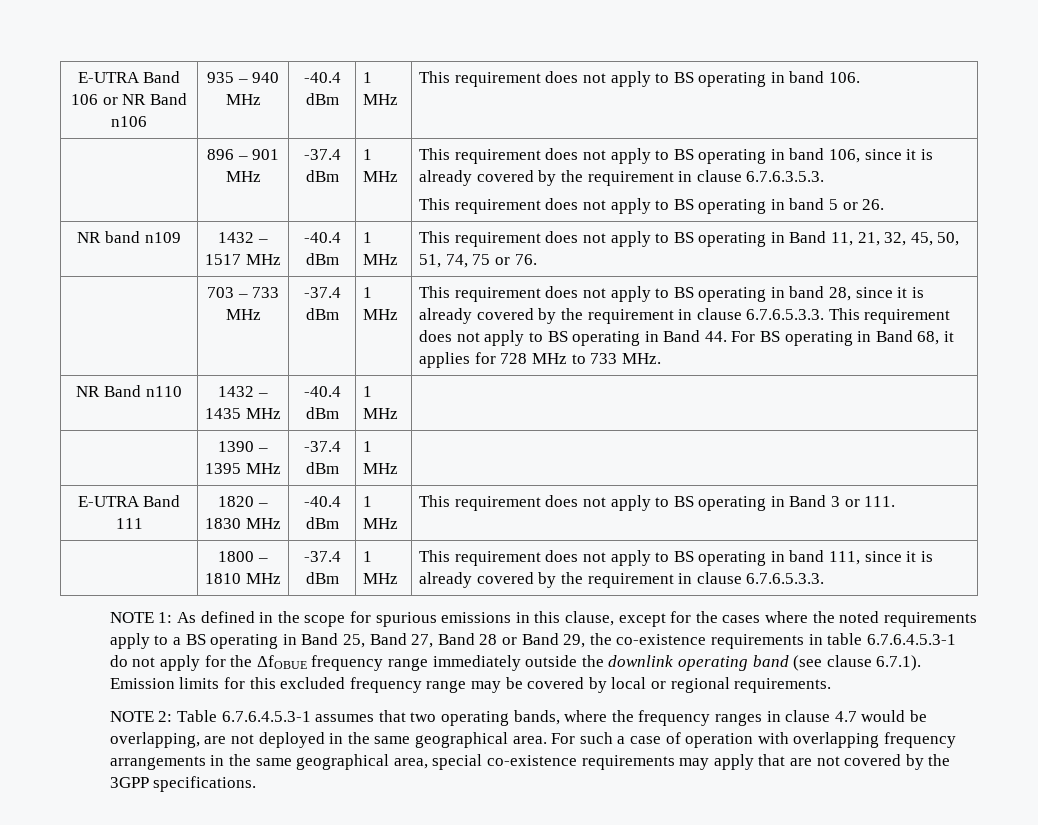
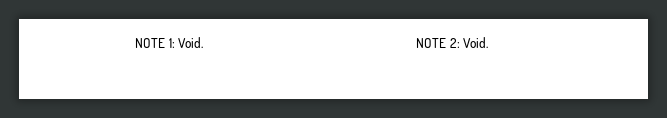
[77,71,181,83] [71,93,187,105] [111,116,147,127] [206,72,280,83] [225,94,261,105] [303,72,341,83] [305,93,339,105] [363,72,373,83] [363,94,399,105] [419,71,861,87] [206,149,280,160] [225,171,261,182] [303,149,341,160] [305,170,339,182] [363,149,373,160] [363,171,399,182] [419,148,933,164] [419,170,825,186] [419,198,885,214] [77,231,181,243] [218,232,268,243] [205,254,281,265] [303,232,341,243] [305,253,339,265] [363,232,373,243] [363,254,399,265] [419,231,960,247] [419,254,537,268] [206,287,280,298] [225,309,261,320] [303,287,341,298] [305,308,339,320] [363,287,373,298] [363,309,399,320] [419,286,924,302] [419,308,951,324] [419,330,954,346] [419,352,661,368] [76,385,182,397] [218,386,268,397] [205,408,281,419] [303,386,341,397] [305,407,339,419] [363,386,373,397] [363,408,399,419] [218,441,268,452] [205,463,281,474] [303,441,341,452] [305,462,339,474] [363,441,373,452] [363,463,399,474] [77,495,181,507] [115,518,143,529] [218,496,268,507] [205,518,281,529] [303,496,341,507] [305,517,339,529] [363,496,373,507] [363,518,399,529] [419,495,896,511] [218,551,268,562] [205,573,281,584] [303,551,341,562] [305,572,339,584] [363,551,373,562] [363,573,399,584] [419,550,933,566] [419,572,825,588] [109,611,977,627] [109,633,956,649] [109,655,922,671] [109,677,832,693] [109,710,927,726] [109,732,956,748] [109,754,951,770] [109,776,257,792] E-UTRA Band 106 or NR Band n106 | 935 – 940 MHz | -40.4 dBm | 1 MHz | This requirement does not apply to BS operating in band 106. // | 896 – 901 MHz | -37.4 dBm | 1 MHz | This requirement does not apply to BS operating in band 106, since it is already covered by the requirement in clause 6.7.6.3.5.3. // This requirement does not apply to BS operating in band 5 or 26. // NR band n109 | 1432 – 1517 MHz | -40.4 dBm | 1 MHz | This requirement does not apply to BS operating in Band 11, 21, 32, 45, 50, 51, 74, 75 or 76. // | 703 – 733 MHz | -37.4 dBm | 1 MHz | This requirement does not apply to BS operating in band 28, since it is already covered by the requirement in clause 6.7.6.5.3.3. This requirement does not apply to BS operating in Band 44. For BS operating in Band 68, it applies for 728 MHz to 733 MHz. // NR Band n110 | 1432 – 1435 MHz | -40.4 dBm | 1 MHz | // | 1390 – 1395 MHz | -37.4 dBm | 1 MHz | // E-UTRA Band 111 | 1820 – 1830 MHz | -40.4 dBm | 1 MHz | This requirement does not apply to BS operating in Band 3 or 111. // | 1800 – 1810 MHz | -37.4 dBm | 1 MHz | This requirement does not apply to BS operating in band 111, since it is already covered by the requirement in clause 6.7.6.5.3.3. // NOTE 1: As defined in the scope for spurious emissions in this clause, except for the cases where the noted requirements apply to a BS operating in Band 25, Band 27, Band 28 or Band 29, the co-existence requirements in table 6.7.6.4.5.3-1 do not apply for the ΔfOBUE frequency range immediately outside the downlink operating band (see clause 6.7.1). Emission limits for this excluded frequency range may be covered by local or regional requirements. // NOTE 2: Table 6.7.6.4.5.3-1 assumes that two operating bands, where the frequency ranges in clause 4.7 would be overlapping, are not deployed in the same geographical area. For such a case of operation with overlapping frequency arrangements in the same geographical area, special co-existence requirements may apply that are not covered by the 3GPP specifications. -> [135,37,204,48] [416,37,489,48] NOTE 1: Void. // NOTE 2: Void.

